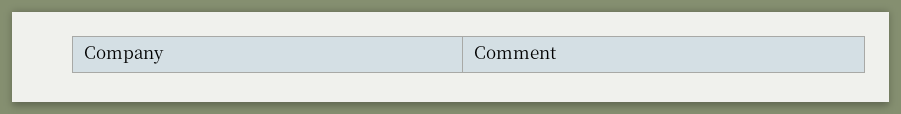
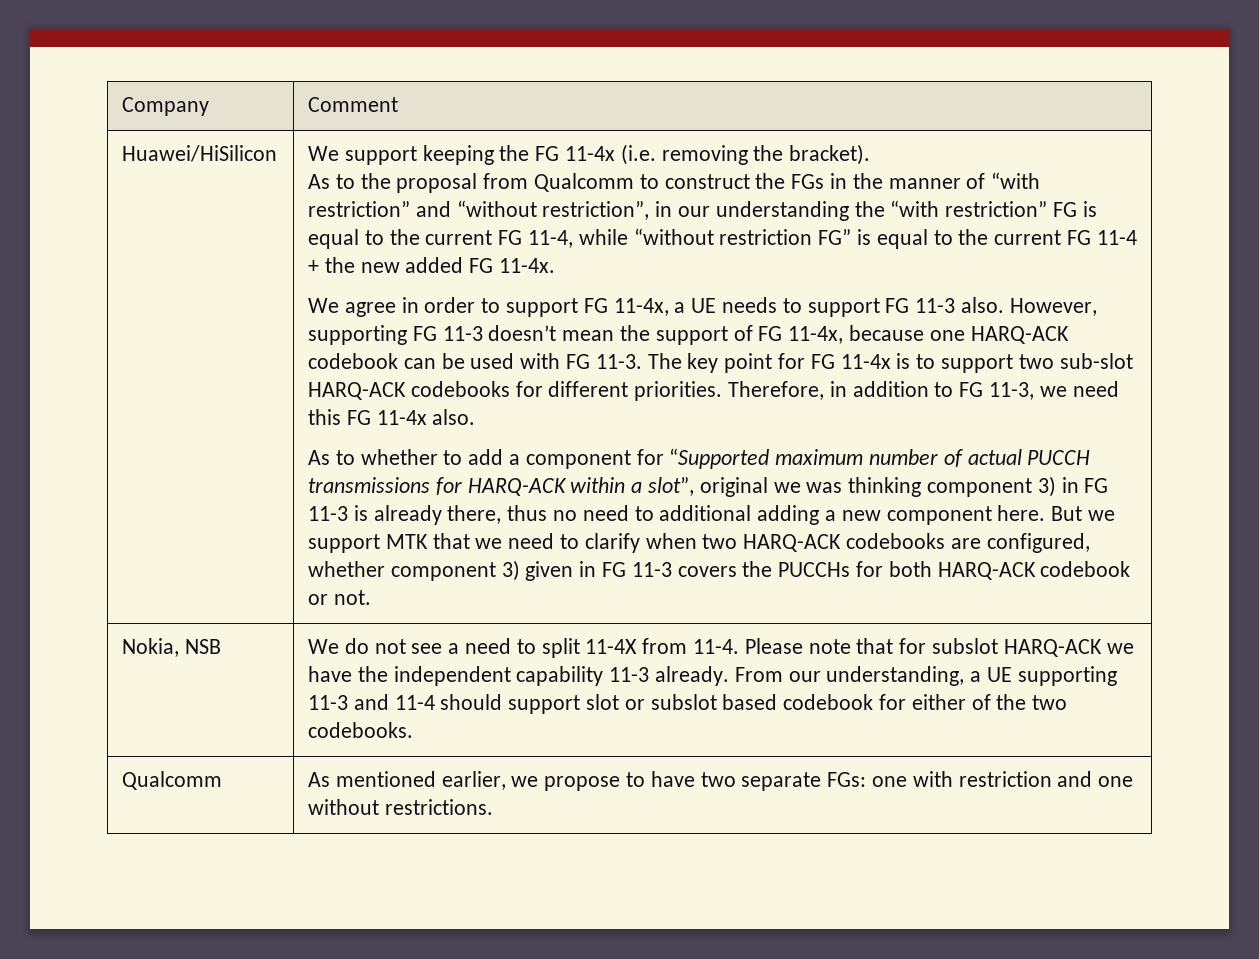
(557, 52) none -> [122,145,278,162] [308,144,871,165] [308,172,1041,193] [308,200,1097,221] [308,228,1137,249] [308,257,556,273] [308,297,1097,317] [308,325,1069,345] [308,353,1133,373] [308,381,1119,401] [308,409,476,425] [308,448,1091,469] [308,476,1109,497] [308,505,1116,525] [308,533,1090,553] [308,560,1131,581] [308,590,371,605] [122,638,221,657] [308,638,1134,658] [308,666,1117,686] [308,694,1068,714] [308,722,414,738] [122,771,223,790] [308,771,1134,791] [308,799,493,815] // Huawei/HiSilicon | We support keeping the FG 11-4x (i.e. removing the bracket). // As to the proposal from Qualcomm to construct the FGs in the manner of “with restriction” and “without restriction”, in our understanding the “with restriction” FG is equal to the current FG 11-4, while “without restriction FG” is equal to the current FG 11-4 + the new added FG 11-4x. // We agree in order to support FG 11-4x, a UE needs to support FG 11-3 also. However, supporting FG 11-3 doesn’t mean the support of FG 11-4x, because one HARQ-ACK codebook can be used with FG 11-3. The key point for FG 11-4x is to support two sub-slot HARQ-ACK codebooks for different priorities. Therefore, in addition to FG 11-3, we need this FG 11-4x also. // As to whether to add a component for “Supported maximum number of actual PUCCH transmissions for HARQ-ACK within a slot”, original we was thinking component 3) in FG 11-3 is already there, thus no need to additional adding a new component here. But we support MTK that we need to clarify when two HARQ-ACK codebooks are configured, whether component 3) given in FG 11-3 covers the PUCCHs for both HARQ-ACK codebook or not. // Nokia, NSB | We do not see a need to split 11-4X from 11-4. Please note that for subslot HARQ-ACK we have the independent capability 11-3 already. From our understanding, a UE supporting 11-3 and 11-4 should support slot or subslot based codebook for either of the two codebooks. // Qualcomm | As mentioned earlier, we propose to have two separate FGs: one with restriction and one without restrictions.

